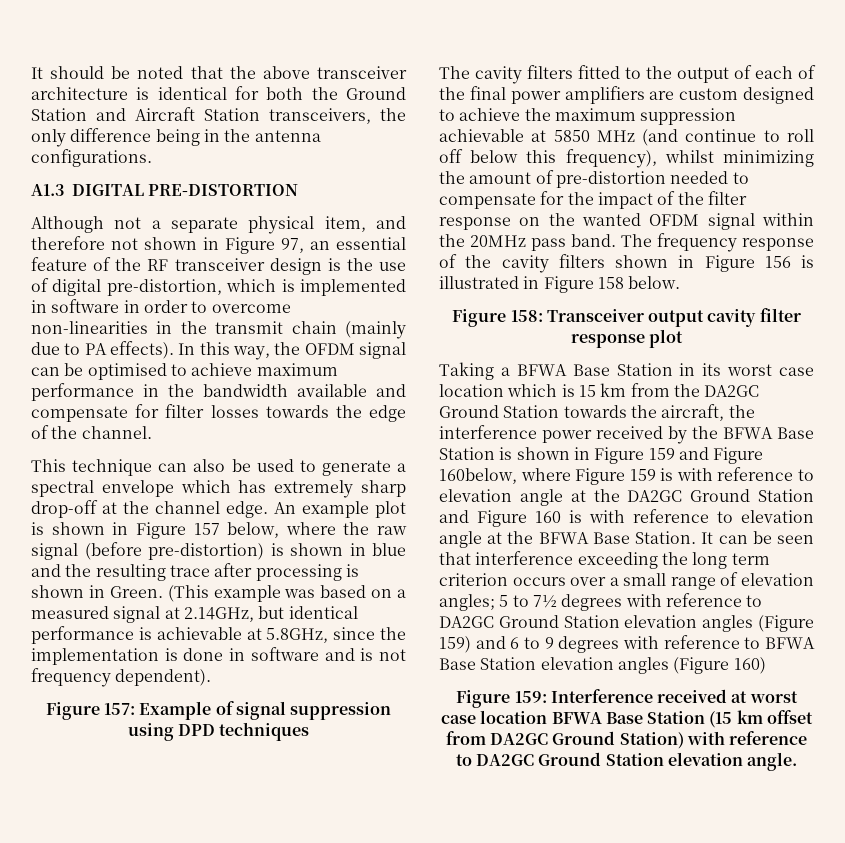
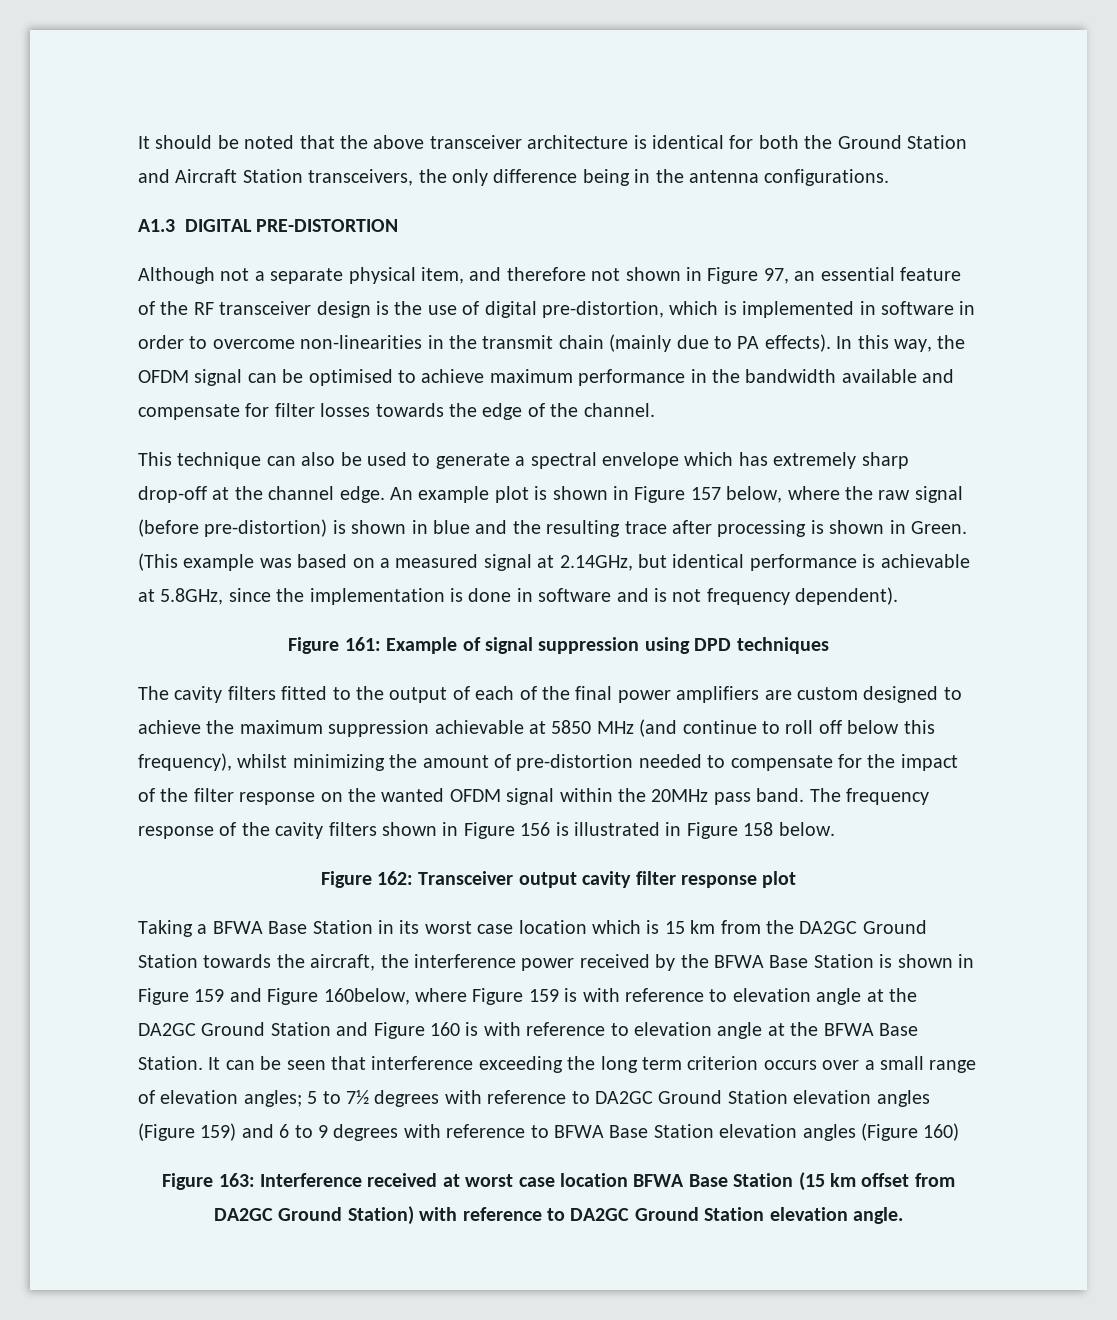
[104,703,136,715] 157: -> [344,637,381,651] 161:
[510,310,543,322] 158: -> [377,871,413,885] 162:
[514,691,547,703] 159: -> [218,1173,255,1187] 163:

